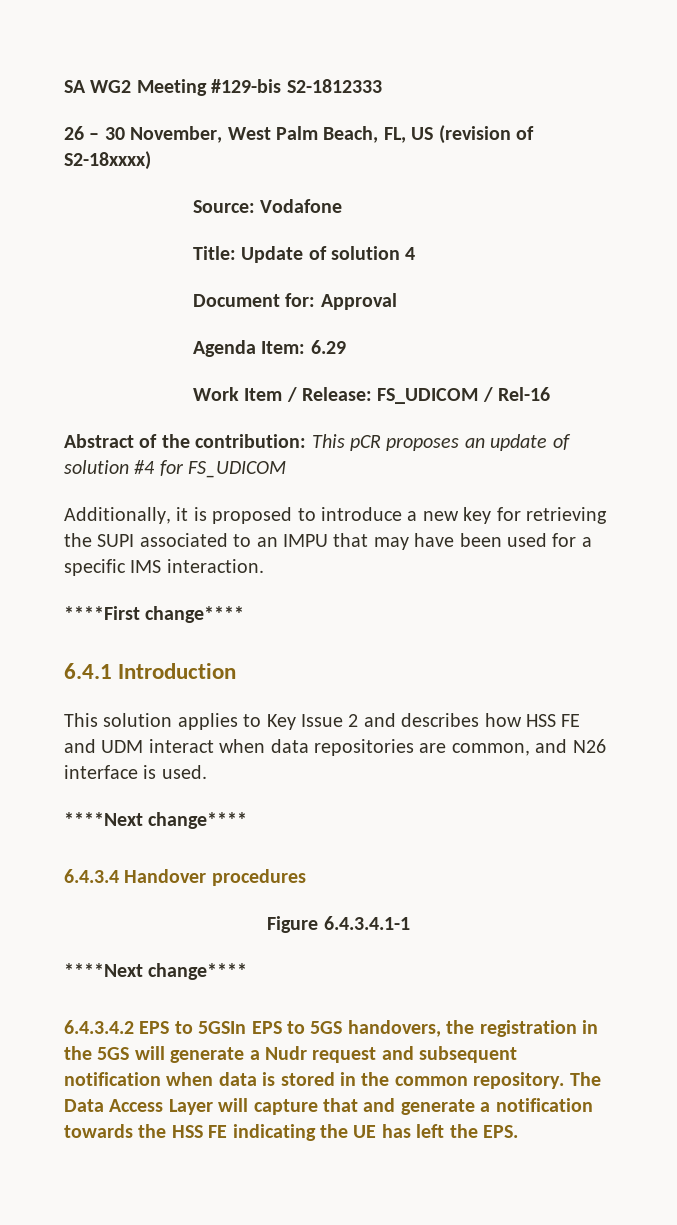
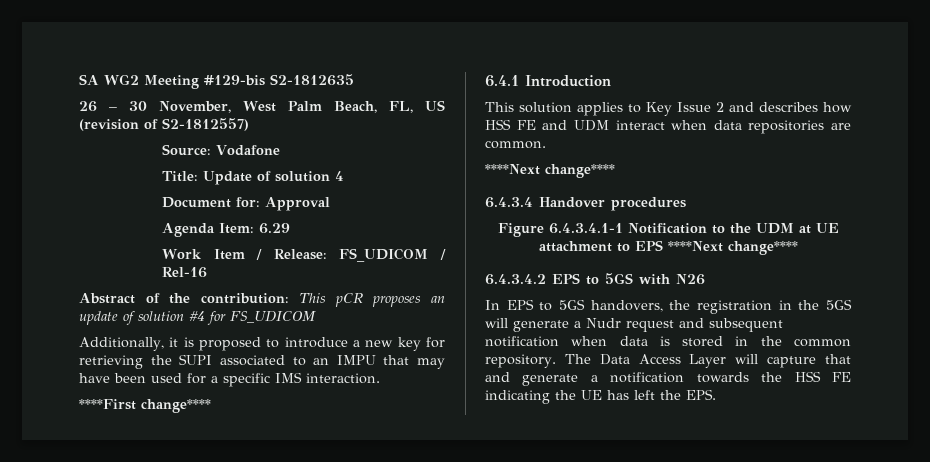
[286,79,382,93] S2-1812333 -> [270,74,354,86] S2-1812635
[64,151,151,170] S2-18xxxx) -> [162,118,249,131] S2-1812557)
[451,739,606,756] [64,765,207,779] common, and N26 interface is used. -> [485,140,546,149] common.
(410, 923) // -> [627,223,839,234] [538,240,663,252] Notification to the UDM at UE attachment to EPS
[198,1021,247,1034] 5GSIn -> [605,273,705,285] [485,300,500,310] 5GS with N26 // In

